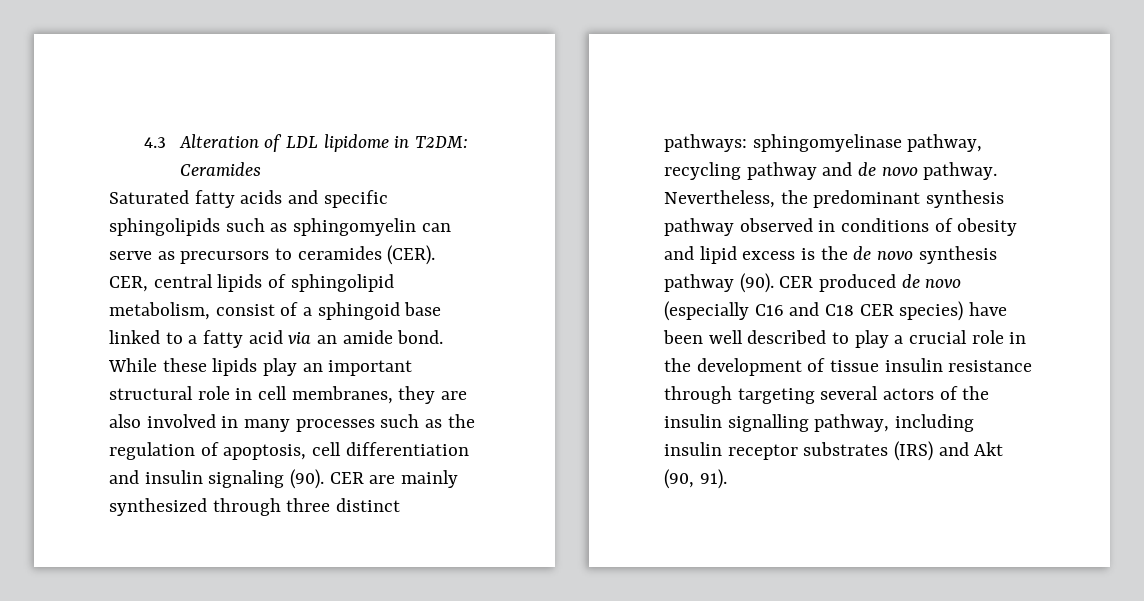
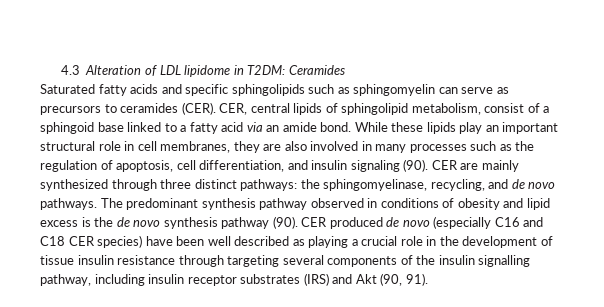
[345,442,469,456] differentiation -> [199,160,285,172] differentiation,
[752,134,983,152] [664,162,998,180] [664,190,808,208] sphingomyelinase pathway, recycling pathway and de novo pathway. Nevertheless, the -> [300,179,556,191] [40,198,123,210] the sphingomyelinase, recycling, and de novo pathways. The
[832,330,889,348] to play -> [292,236,349,248] as playing
[883,388,935,400] actors -> [327,256,398,267] components

